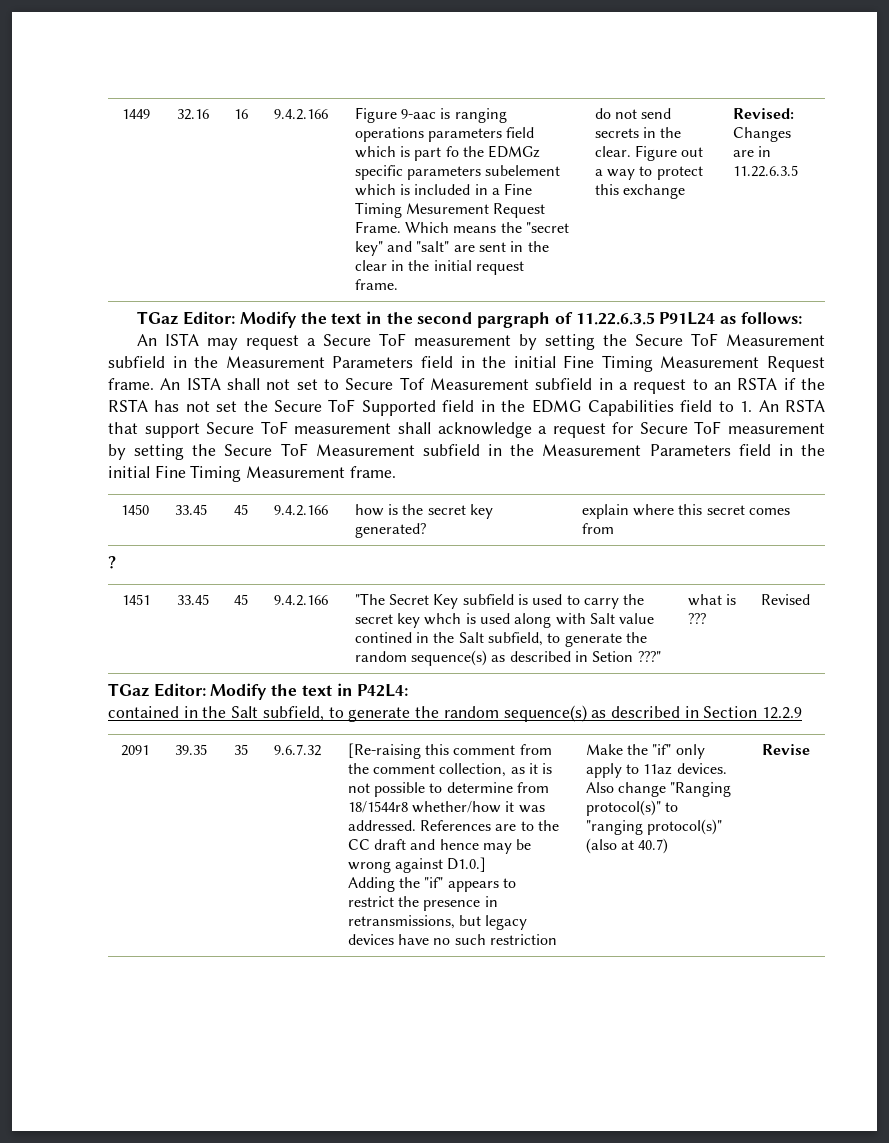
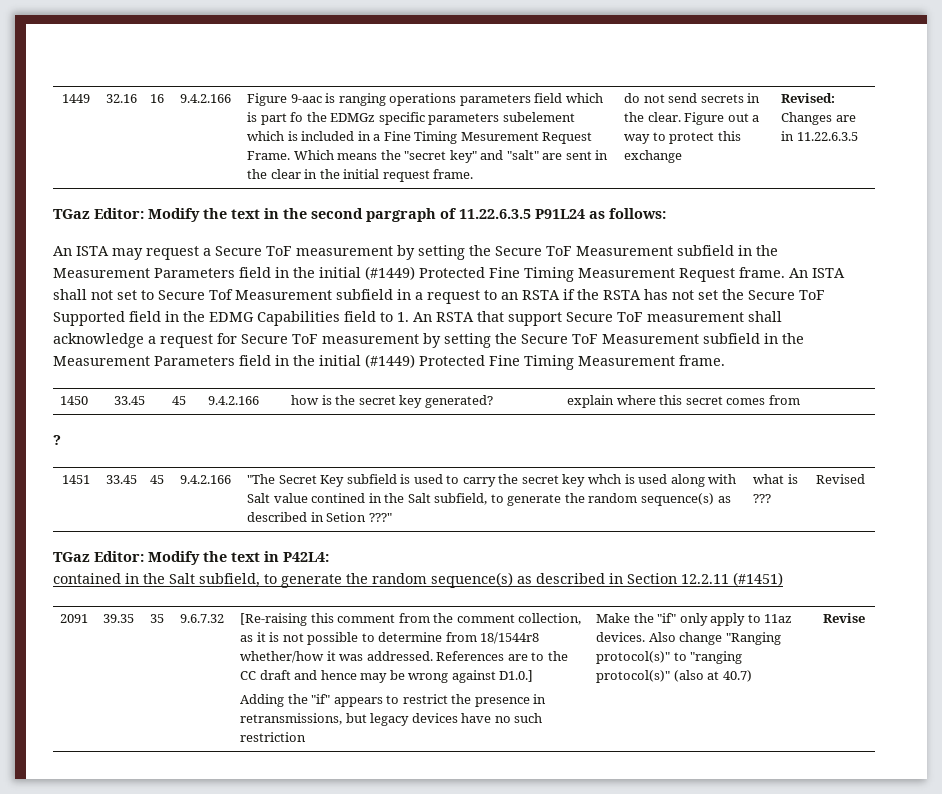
(556, 362) none -> [365,266,485,280] (#1449) Protected
(150, 472) none -> [365,354,485,368] (#1449) Protected
[762,707,803,719] 12.2.9 -> [681,572,783,586] 12.2.11 (#1451)

